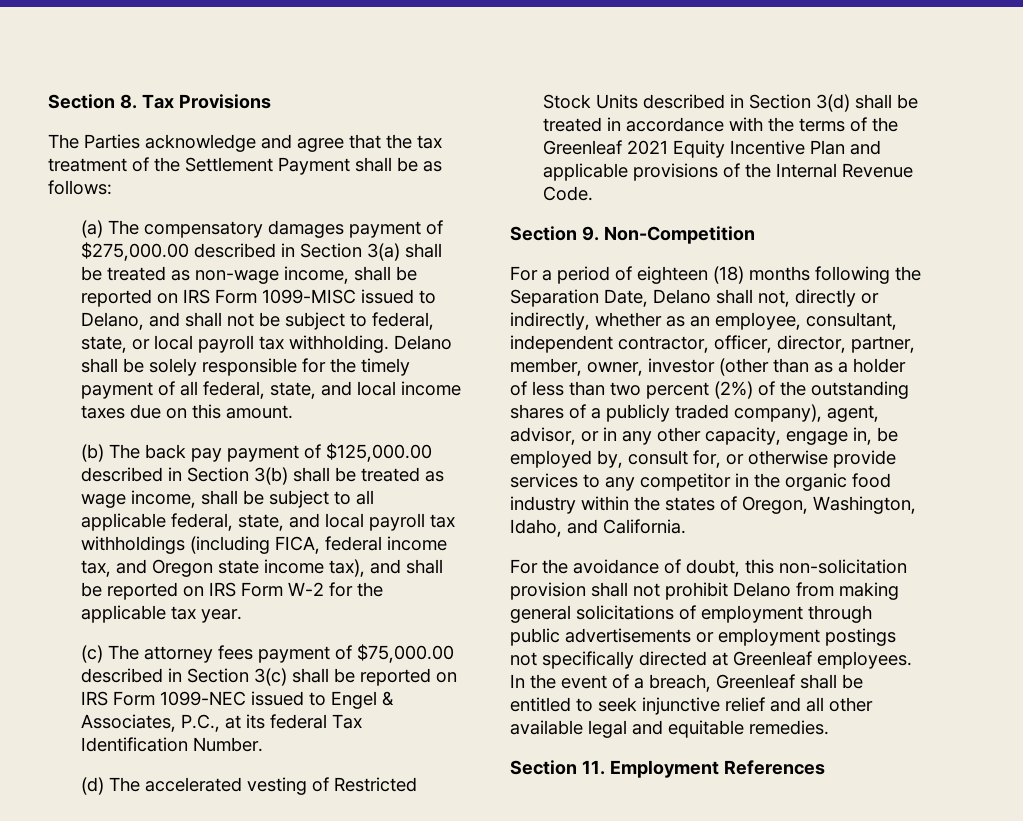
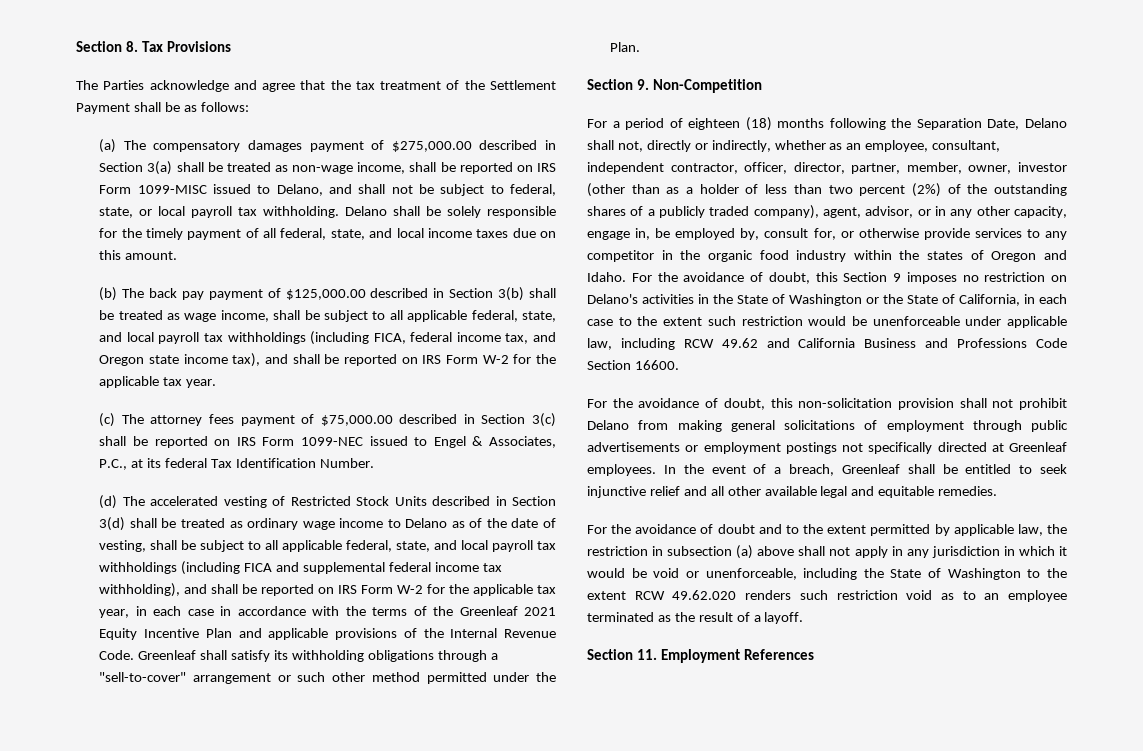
(603, 124) none -> [229,518,556,530] [99,540,556,552] [99,561,502,575] [99,583,556,597] [99,606,214,618] as ordinary wage income to Delano as of the date of vesting, shall be subject to all applicable federal, state, and local payroll tax withholdings (including FICA and supplemental federal income tax withholding), and shall be reported on IRS Form W-2 for the applicable tax year, in each case
(594, 193) none -> [138,650,498,662] [99,672,557,684] [610,42,641,52] Greenleaf shall satisfy its withholding obligations through a "sell-to-cover" arrangement or such other method permitted under the Plan.
[742,496,916,514] [510,519,686,537] Oregon, Washington, Idaho, and California. -> [991,250,1067,262] [587,272,1067,284] [587,294,1067,306] [587,316,1067,328] [587,338,1067,350] [587,360,679,370] Oregon and Idaho. For the avoidance of doubt, this Section 9 imposes no restriction on Delano's activities in the State of Washington or the State of California, in each case to the extent such restriction would be unenforceable under applicable law, including RCW 49.62 and California Business and Professions Code Section 16600.
(829, 727) none -> [587,524,1067,536] [587,545,1067,559] [587,568,1067,580] [587,590,1067,602] [587,612,804,624] // For the avoidance of doubt and to the extent permitted by applicable law, the restriction in subsection (a) above shall not apply in any jurisdiction in which it would be void or unenforceable, including the State of Washington to the extent RCW 49.62.020 renders such restriction void as to an employee terminated as the result of a layoff.

